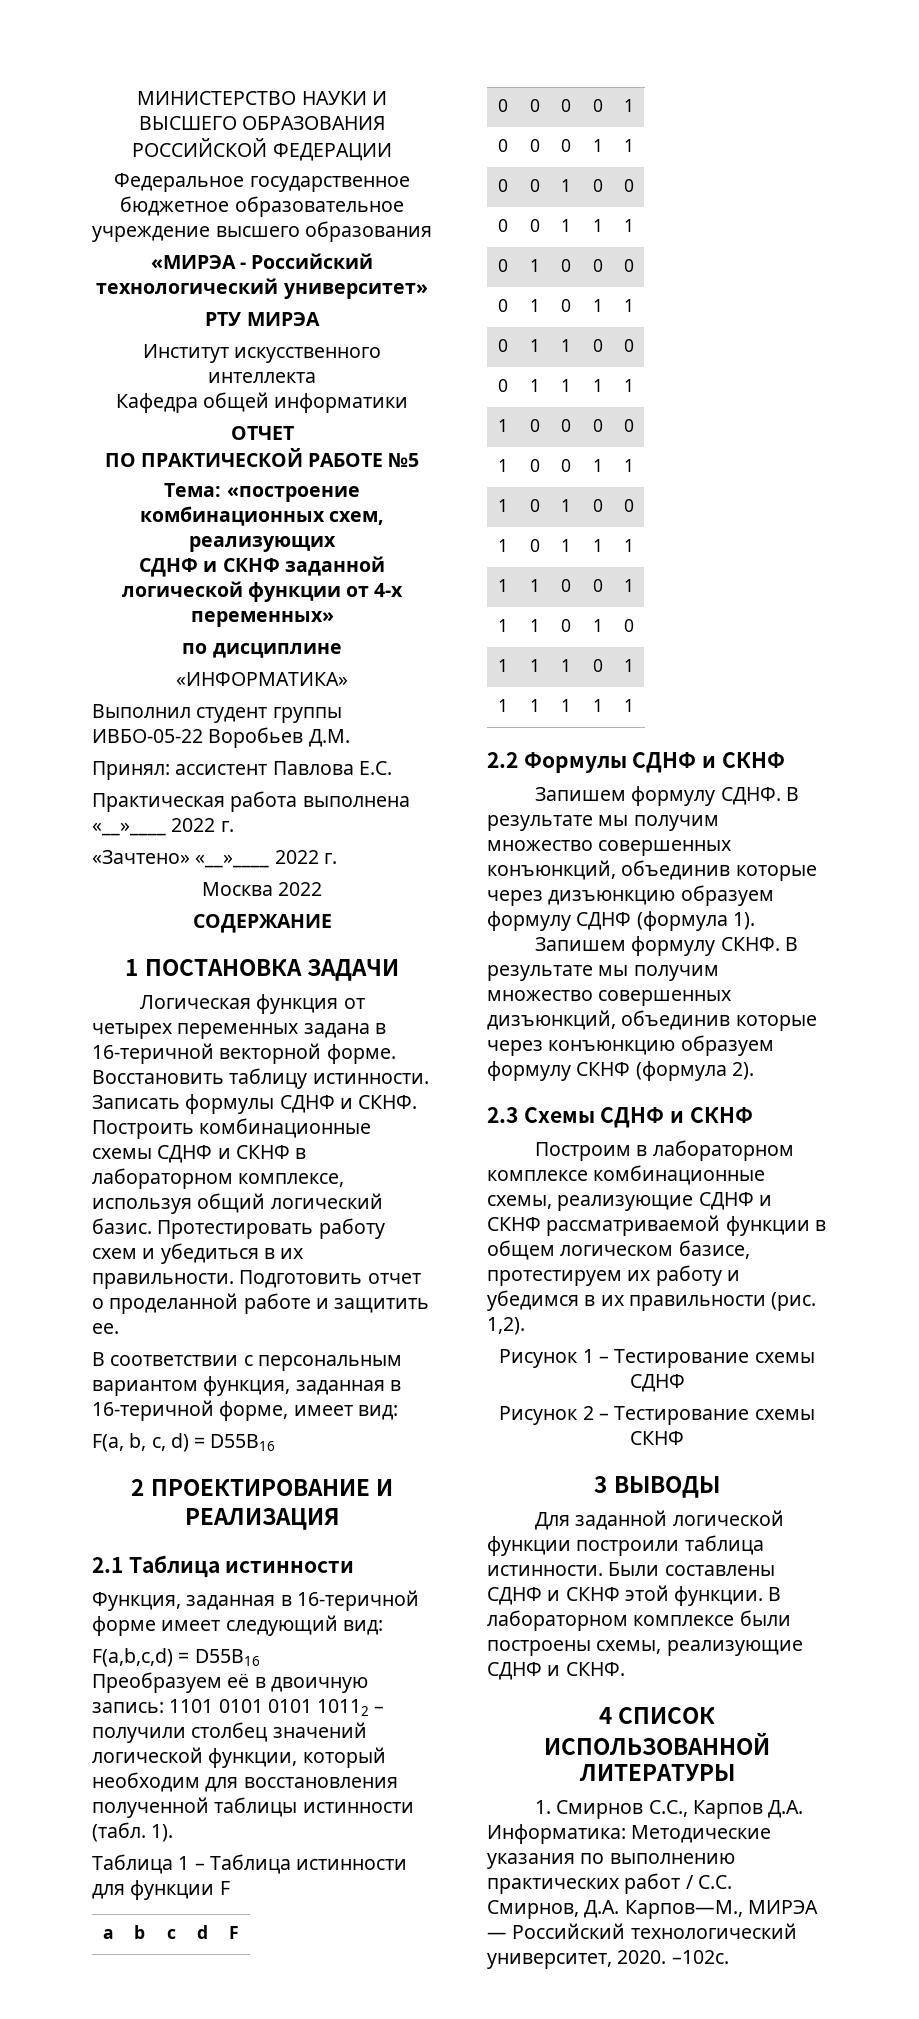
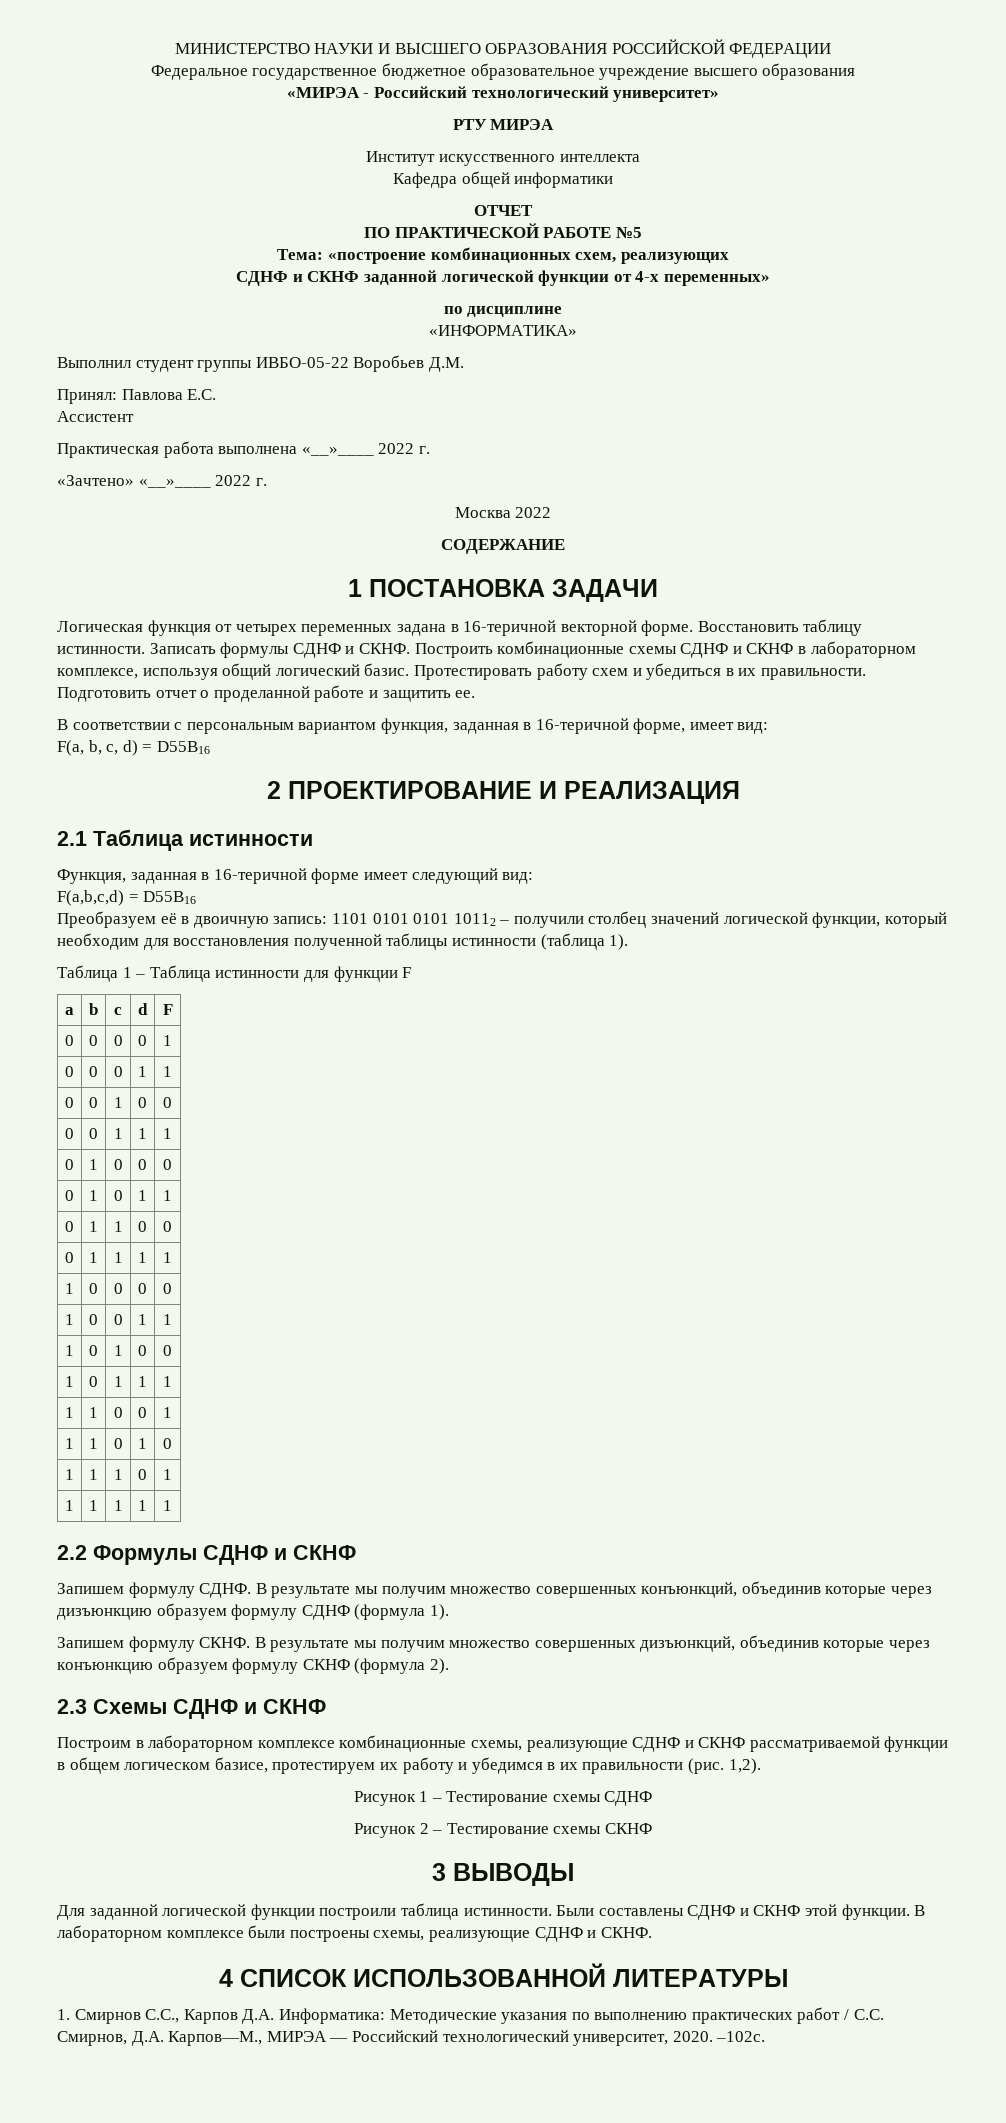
[175,764,268,775] ассистент -> (117, 396) none
(392, 768) none -> [57,411,134,422] // Ассистент
[92,1822,146,1842] (табл. -> [540,933,605,950] (таблица

